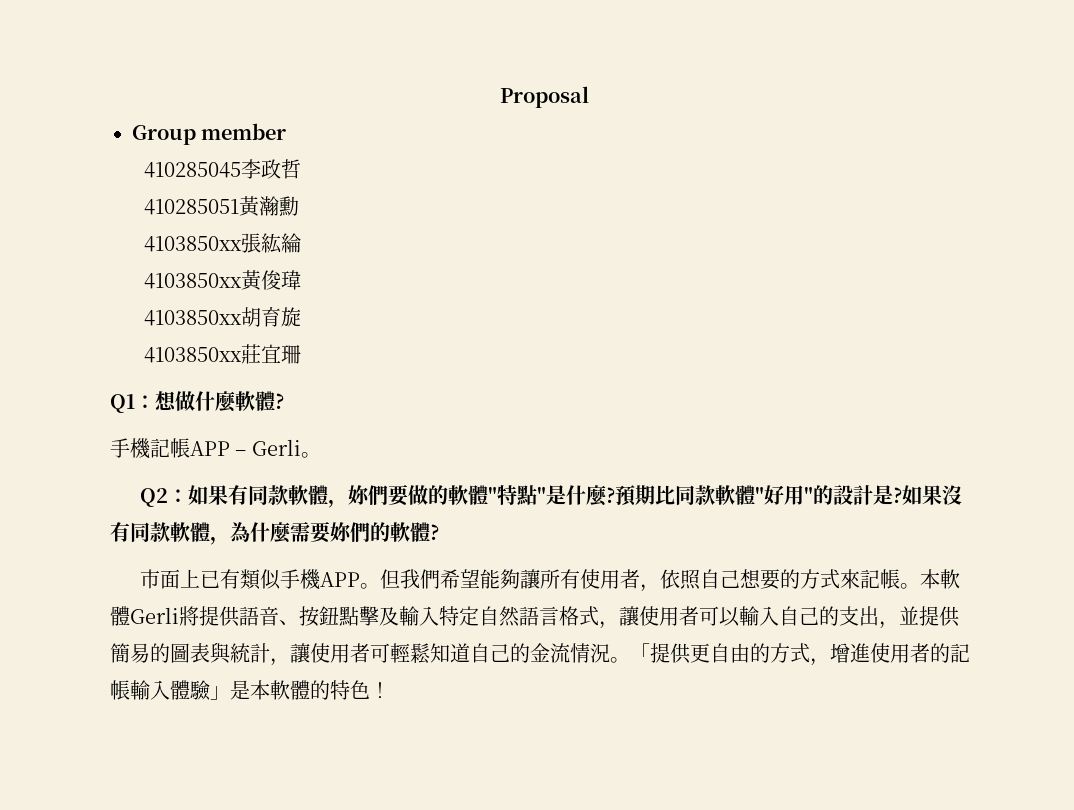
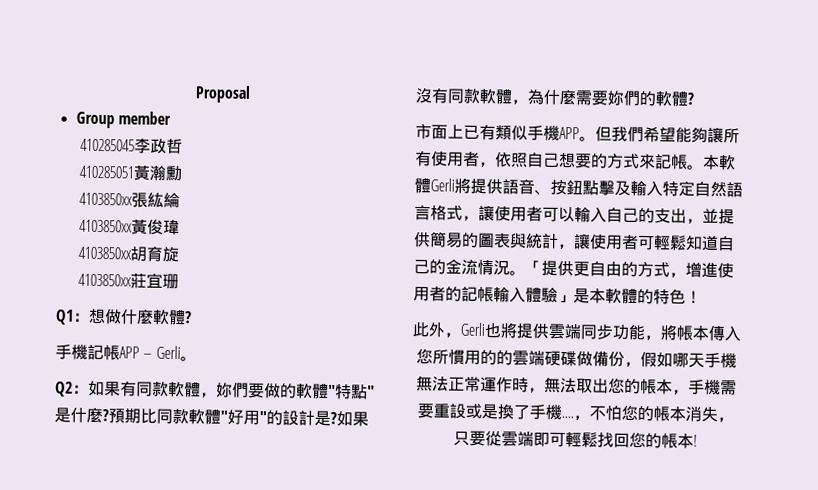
(390, 690) none -> [412,322,741,342] [416,348,737,369] [416,376,737,396] [417,403,734,423] [453,430,698,449] // 此外，Gerli也將提供雲端同步功能，將帳本傳入您所慣用的的雲端硬碟做備份，假如哪天手機無法正常運作時，無法取出您的帳本，手機需要重設或是換了手機....，不怕您的帳本消失，只要從雲端即可輕鬆找回您的帳本!

